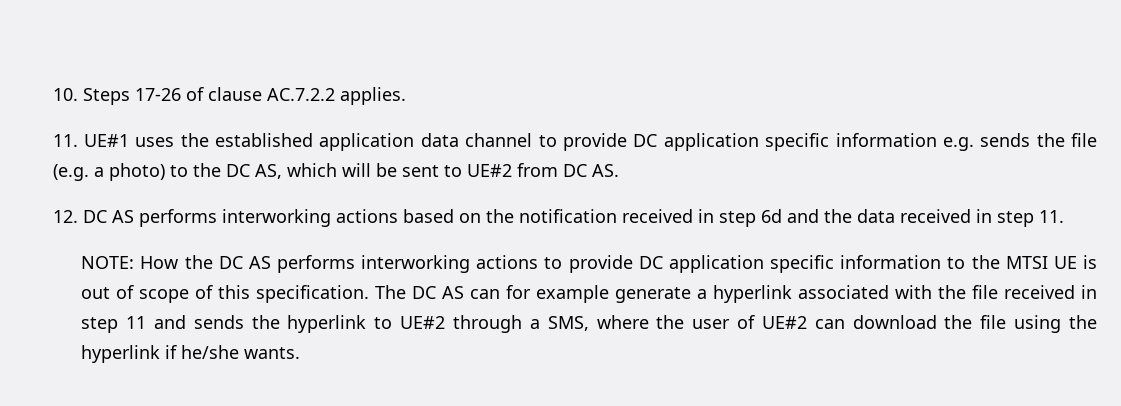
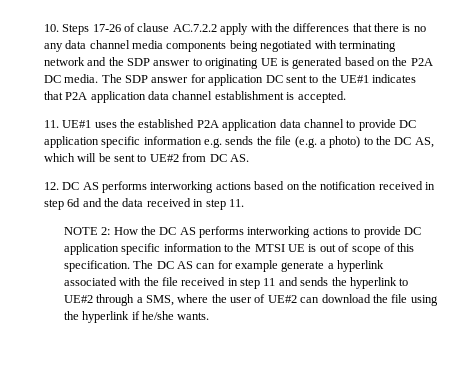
[339,87,406,105] applies. -> [220,23,426,35] [43,40,396,52] [43,57,433,69] [43,74,417,86] [43,91,346,103] apply with the differences that there is no any data channel media components being negotiated with terminating network and the SDP answer to originating UE is generated based on the P2A DC media. The SDP answer for application DC sent to the UE#1 indicates that P2A application data channel establishment is accepted.
(314, 140) none -> [196,120,219,128] P2A
[81,256,135,269] NOTE: -> [63,227,111,235] NOTE 2:

